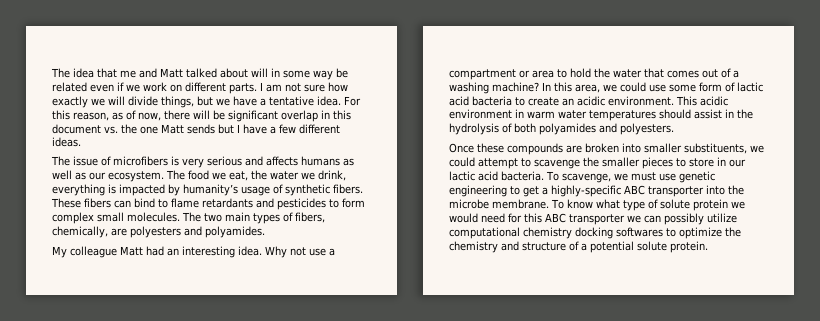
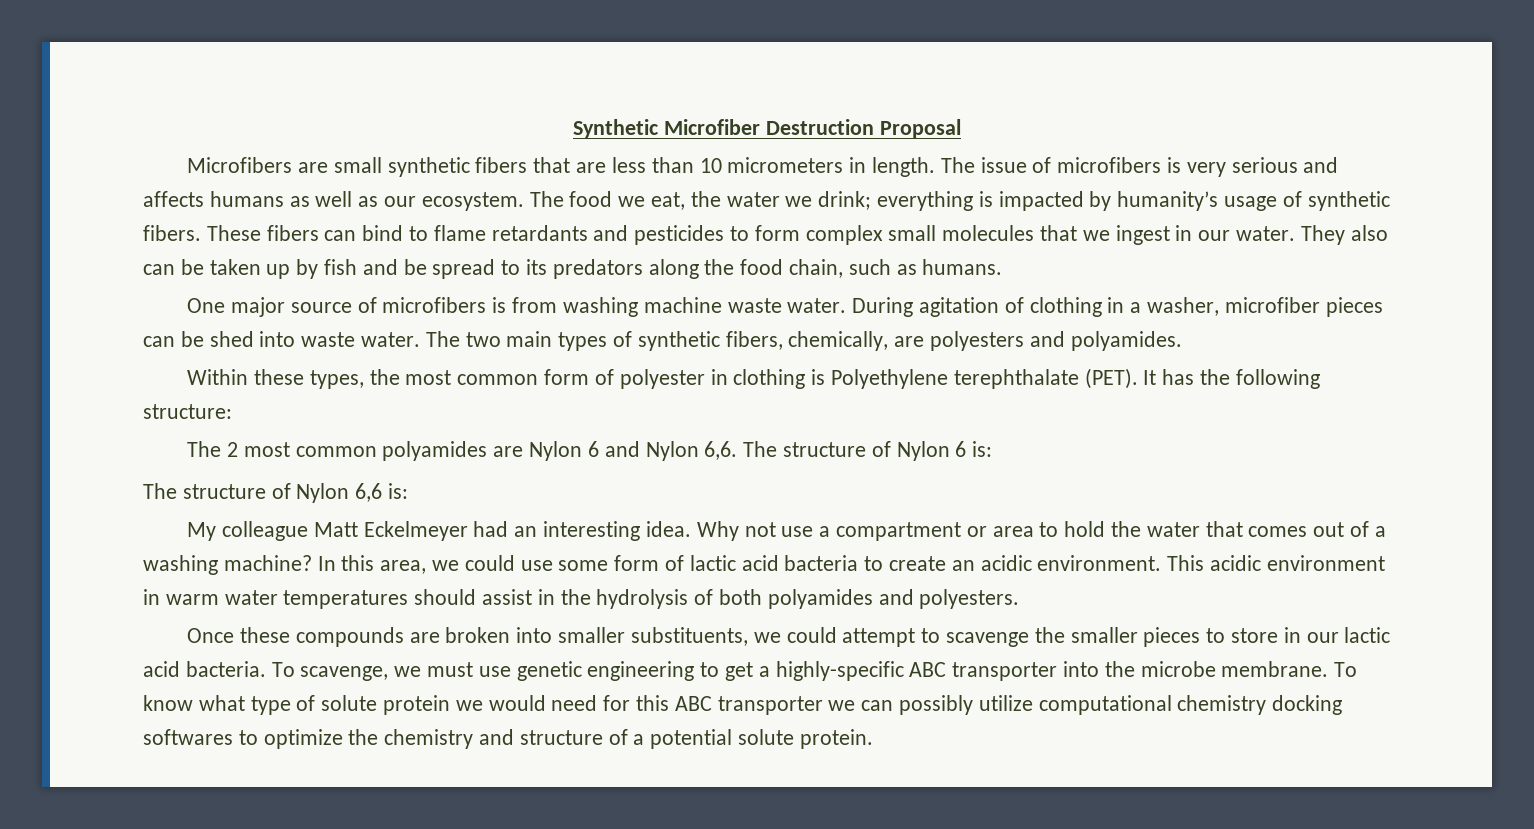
[51,68,348,80] [52,82,348,94] [52,96,361,108] [52,110,351,122] [52,124,340,134] [52,137,81,147] The idea that me and Matt talked about will in some way be related even if we work on different parts. I am not sure how exactly we will divide things, but we have a tentative idea. For this reason, as of now, there will be significant overlap in this document vs. the one Matt sends but I have a few different ideas. // -> [573,119,961,138] [187,157,935,177] Synthetic Microfiber Destruction Proposal // Microfibers are small synthetic fibers that are less than 10 micrometers in length.
[318,170,346,181] drink, -> [818,191,872,210] drink;
[127,212,180,222] molecules. -> [942,225,1388,245] [143,259,1003,279] [187,297,1383,317] [143,331,421,347] molecules that we ingest in our water. They also can be taken up by fish and be spread to its predators along the food chain, such as humans. // One major source of microfibers is from washing machine waste water. During agitation of clothing in a washer, microfiber pieces can be shed into waste water.
(293, 217) none -> [637,331,720,351] synthetic
(265, 232) none -> [187,368,1320,389] [143,404,232,419] [187,441,993,461] [143,483,409,503] // Within these types, the most common form of polyester in clothing is Polyethylene terephthalate (PET). It has the following structure: // The 2 most common polyamides are Nylon 6 and Nylon 6,6. The structure of Nylon 6 is: // The structure of Nylon 6,6 is:
(143, 251) none -> [363,521,468,541] Eckelmeyer

